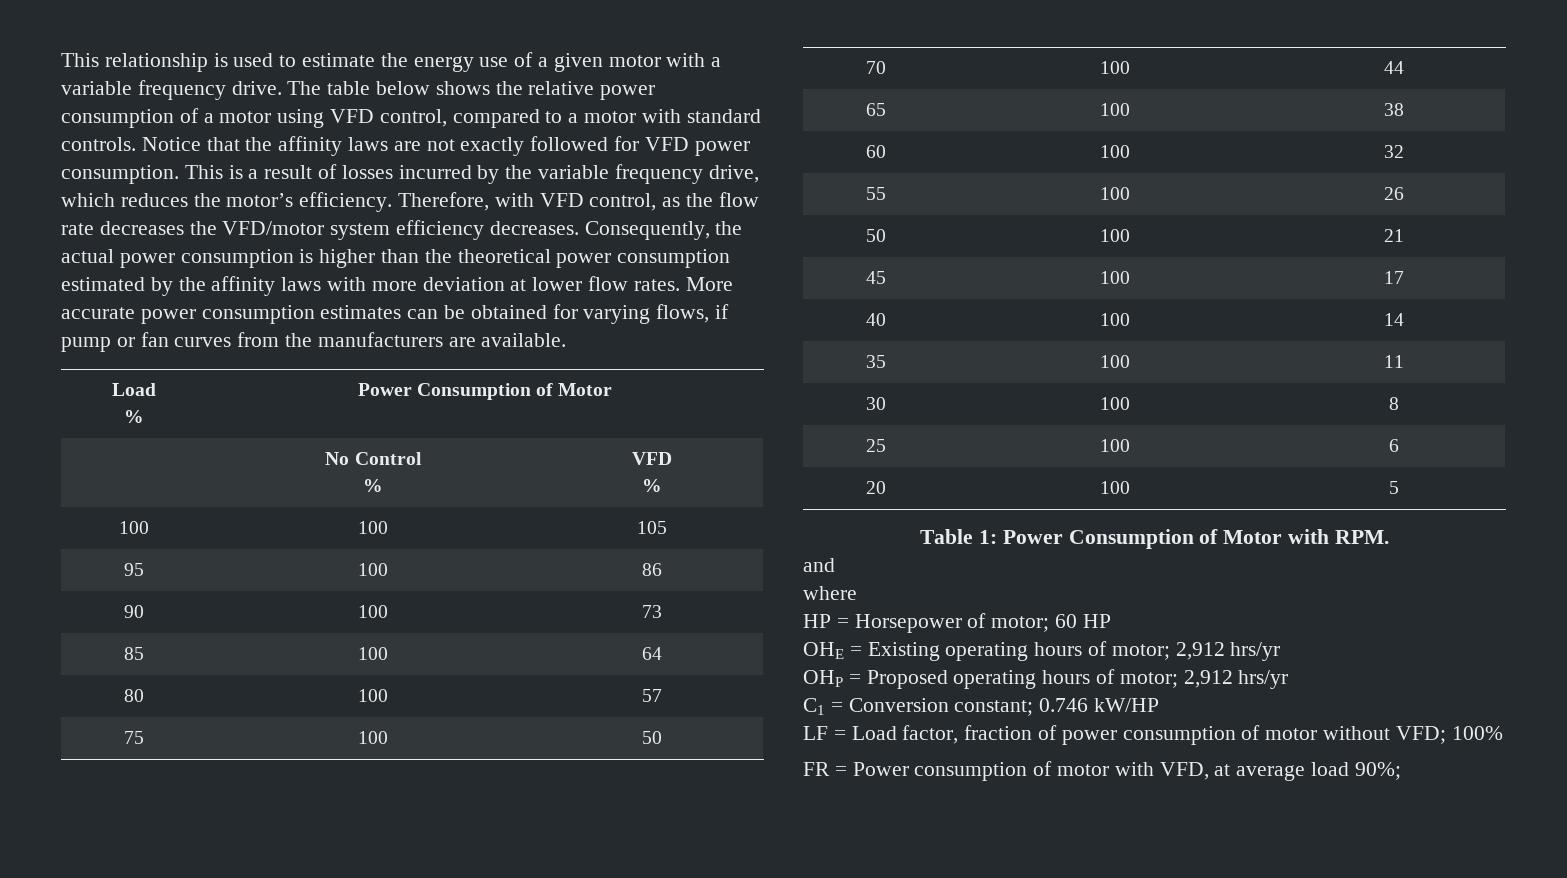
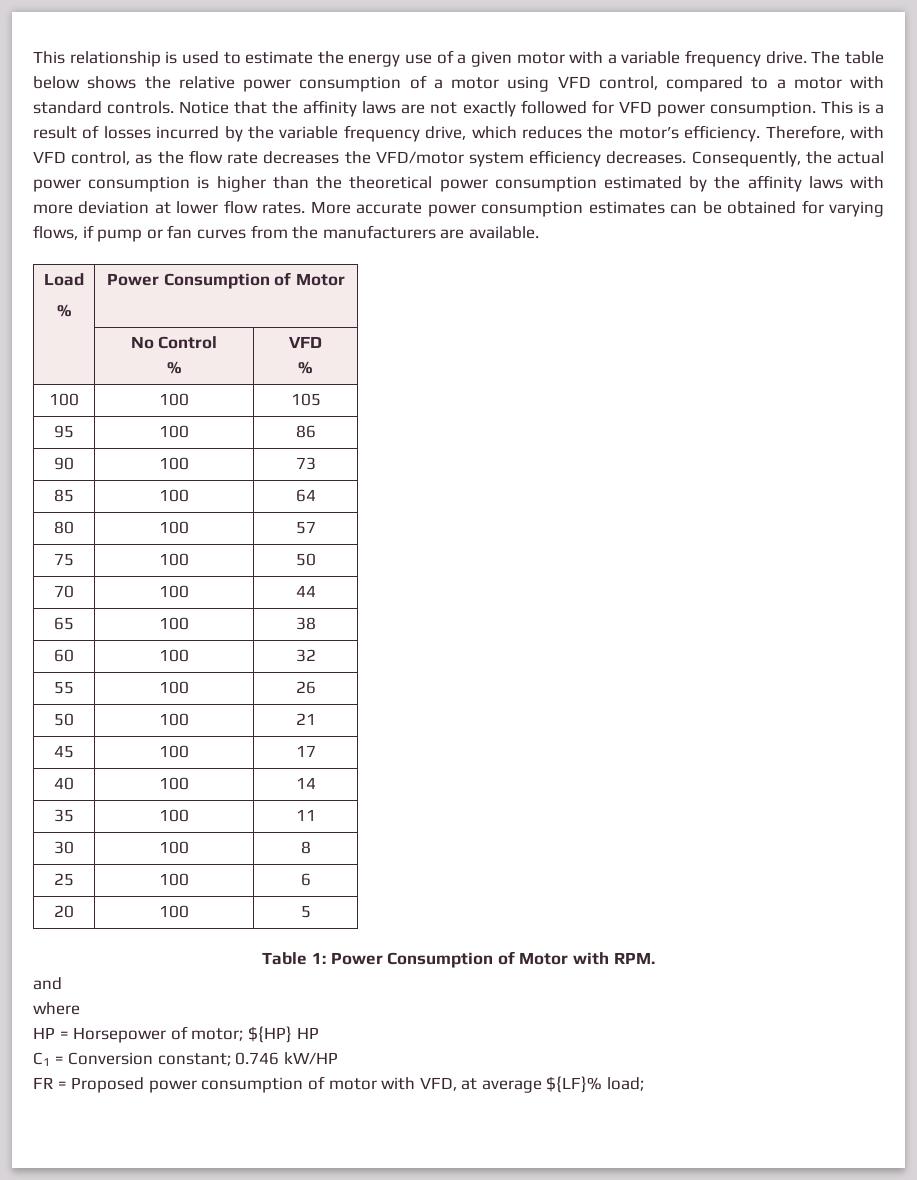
[1055,614,1111,628] [803,641,1281,661] [803,669,1289,689] 60 HP // OHE = Existing operating hours of motor; 2,912 hrs/yr // OHP = Proposed operating hours of motor; 2,912 hrs/yr -> [247,1026,319,1043] ${HP} HP
[803,725,1503,745] // LF = Load factor, fraction of power consumption of motor without VFD; 100% -> (338, 1058) none
[852,762,909,776] Power -> [71,1077,197,1093] Proposed power
[1311,762,1401,780] load 90%; -> [546,1076,645,1093] ${LF}% load;

